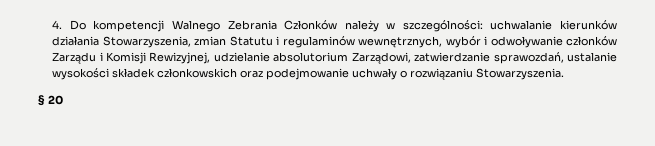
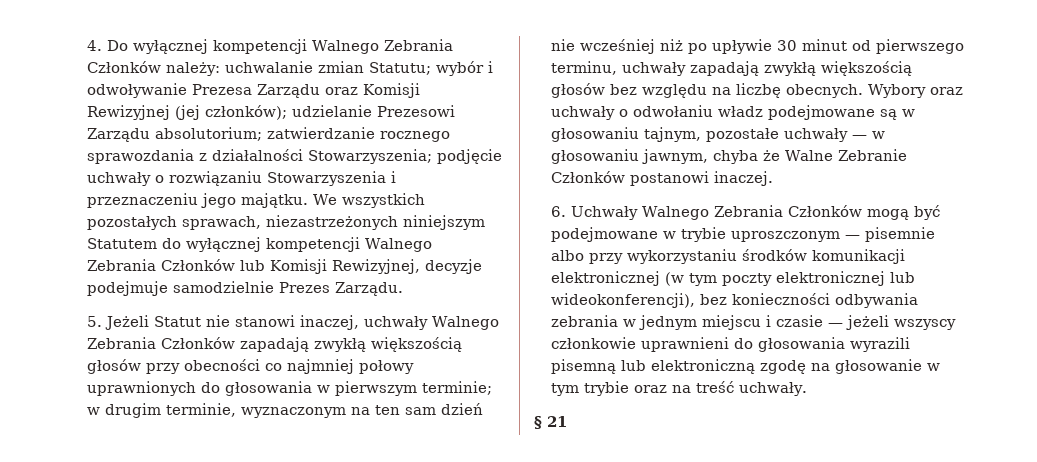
[93,20,617,32] [52,36,617,48] [52,52,618,64] [52,68,565,80] kompetencji Walnego Zebrania Członków należy w szczególności: uchwalanie kierunków działania Stowarzyszenia, zmian Statutu i regulaminów wewnętrznych, wybór i odwoływanie członków Zarządu i Komisji Rewizyjnej, udzielanie absolutorium Zarządowi, zatwierdzanie sprawozdań, ustalanie wysokości składek członkowskich oraz podejmowanie uchwały o rozwiązaniu Stowarzyszenia. -> [132,39,453,54] [86,61,493,76] [86,83,420,98] [86,105,455,120] [86,127,450,142] [86,149,502,164] [86,171,396,186] [86,193,425,208] [86,215,485,230] [86,237,432,252] [86,259,482,274] [86,281,403,296] [86,315,499,330] [86,337,462,352] [86,359,414,374] [86,381,492,396] [86,403,483,418] [550,39,964,54] [550,61,912,76] [550,83,963,98] [550,105,915,120] [550,127,885,142] [550,149,907,164] [550,171,773,186] [550,205,940,220] [550,227,935,242] [550,249,905,264] [550,271,915,286] [550,293,918,308] [550,315,956,330] [550,337,910,352] [550,359,940,374] [550,381,807,396] wyłącznej kompetencji Walnego Zebrania Członków należy: uchwalanie zmian Statutu; wybór i odwoływanie Prezesa Zarządu oraz Komisji Rewizyjnej (jej członków); udzielanie Prezesowi Zarządu absolutorium; zatwierdzanie rocznego sprawozdania z działalności Stowarzyszenia; podjęcie uchwały o rozwiązaniu Stowarzyszenia i przeznaczeniu jego majątku. We wszystkich pozostałych sprawach, niezastrzeżonych niniejszym Statutem do wyłącznej kompetencji Walnego Zebrania Członków lub Komisji Rewizyjnej, decyzje podejmuje samodzielnie Prezes Zarządu. // 5. Jeżeli Statut nie stanowi inaczej, uchwały Walnego Zebrania Członków zapadają zwykłą większością głosów przy obecności co najmniej połowy uprawnionych do głosowania w pierwszym terminie; w drugim terminie, wyznaczonym na ten sam dzień nie wcześniej niż po upływie 30 minut od pierwszego terminu, uchwały zapadają zwykłą większością głosów bez względu na liczbę obecnych. Wybory oraz uchwały o odwołaniu władz podejmowane są w głosowaniu tajnym, pozostałe uchwały — w głosowaniu jawnym, chyba że Walne Zebranie Członków postanowi inaczej. // 6. Uchwały Walnego Zebrania Członków mogą być podejmowane w trybie uproszczonym — pisemnie albo przy wykorzystaniu środków komunikacji elektronicznej (w tym poczty elektronicznej lub wideokonferencji), bez konieczności odbywania zebrania w jednym miejscu i czasie — jeżeli wszyscy członkowie uprawnieni do głosowania wyrazili pisemną lub elektroniczną zgodę na głosowanie w tym trybie oraz na treść uchwały.
[48,95,63,105] 20 -> [547,416,567,427] 21

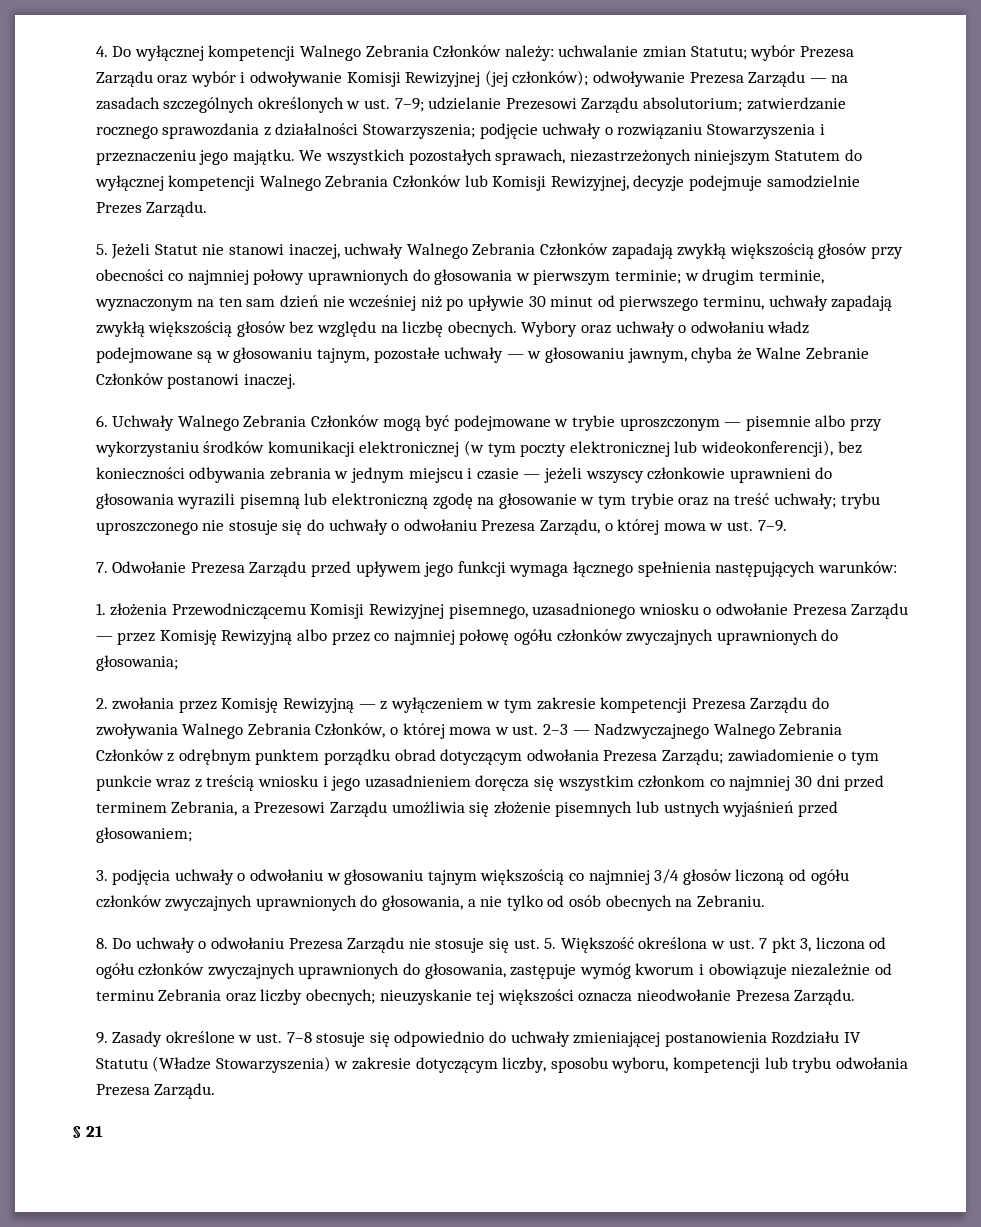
[487,61,493,73] [86,83,187,98] i odwoływanie -> (796, 53) none
(358, 91) none -> [190,71,343,87] wybór i odwoływanie
(287, 112) none -> [592,71,849,87] [95,97,424,113] odwoływanie Prezesa Zarządu — na zasadach szczególnych określonych w ust. 7–9;
[738,382,807,396] uchwały. -> [773,493,880,509] [95,519,787,535] [95,561,897,577] [95,603,909,619] [95,629,839,645] [95,655,178,671] [95,697,829,713] [95,723,843,739] [95,749,879,765] [95,775,885,791] [95,801,838,817] [95,827,192,843] [95,869,849,885] [95,895,765,911] [95,937,887,953] [95,963,892,979] [95,989,856,1005] [95,1031,861,1047] [95,1056,908,1073] [95,1083,216,1099] uchwały; trybu uproszczonego nie stosuje się do uchwały o odwołaniu Prezesa Zarządu, o której mowa w ust. 7–9. // 7. Odwołanie Prezesa Zarządu przed upływem jego funkcji wymaga łącznego spełnienia następujących warunków: // 1. złożenia Przewodniczącemu Komisji Rewizyjnej pisemnego, uzasadnionego wniosku o odwołanie Prezesa Zarządu — przez Komisję Rewizyjną albo przez co najmniej połowę ogółu członków zwyczajnych uprawnionych do głosowania; // 2. zwołania przez Komisję Rewizyjną — z wyłączeniem w tym zakresie kompetencji Prezesa Zarządu do zwoływania Walnego Zebrania Członków, o której mowa w ust. 2–3 — Nadzwyczajnego Walnego Zebrania Członków z odrębnym punktem porządku obrad dotyczącym odwołania Prezesa Zarządu; zawiadomienie o tym punkcie wraz z treścią wniosku i jego uzasadnieniem doręcza się wszystkim członkom co najmniej 30 dni przed terminem Zebrania, a Prezesowi Zarządu umożliwia się złożenie pisemnych lub ustnych wyjaśnień przed głosowaniem; // 3. podjęcia uchwały o odwołaniu w głosowaniu tajnym większością co najmniej 3/4 głosów liczoną od ogółu członków zwyczajnych uprawnionych do głosowania, a nie tylko od osób obecnych na Zebraniu. // 8. Do uchwały o odwołaniu Prezesa Zarządu nie stosuje się ust. 5. Większość określona w ust. 7 pkt 3, liczona od ogółu członków zwyczajnych uprawnionych do głosowania, zastępuje wymóg kworum i obowiązuje niezależnie od terminu Zebrania oraz liczby obecnych; nieuzyskanie tej większości oznacza nieodwołanie Prezesa Zarządu. // 9. Zasady określone w ust. 7–8 stosuje się odpowiednio do uchwały zmieniającej postanowienia Rozdziału IV Statutu (Władze Stowarzyszenia) w zakresie dotyczącym liczby, sposobu wyboru, kompetencji lub trybu odwołania Prezesa Zarządu.

